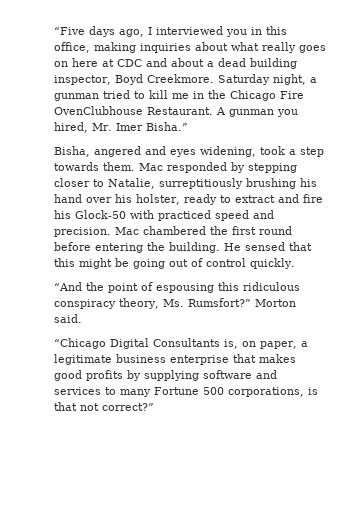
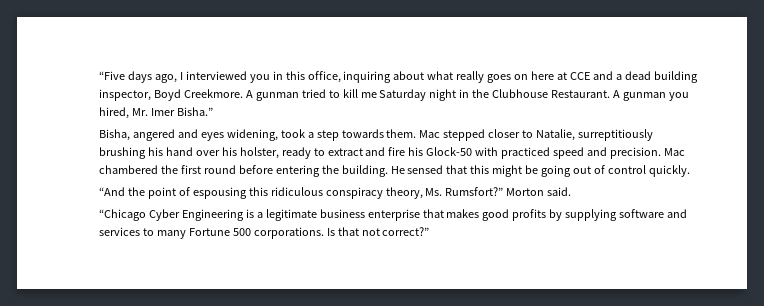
[93,42,191,53] making inquiries -> [343,71,392,83] inquiring
[116,58,204,67] CDC and about -> [570,71,614,80] CCE and
[217,74,317,85] Saturday night, a -> [245,90,253,98] A
[192,90,304,101] [53,106,143,115] in the Chicago Fire OvenClubhouse -> [379,89,549,101] Saturday night in the Clubhouse
[166,162,297,173] responded by stepping -> [443,129,486,141] stepped
[109,338,297,349] Digital Consultants is, on paper, -> [148,209,254,221] Cyber Engineering is
[227,387,318,397] corporations, is -> [253,227,335,239] corporations. Is

